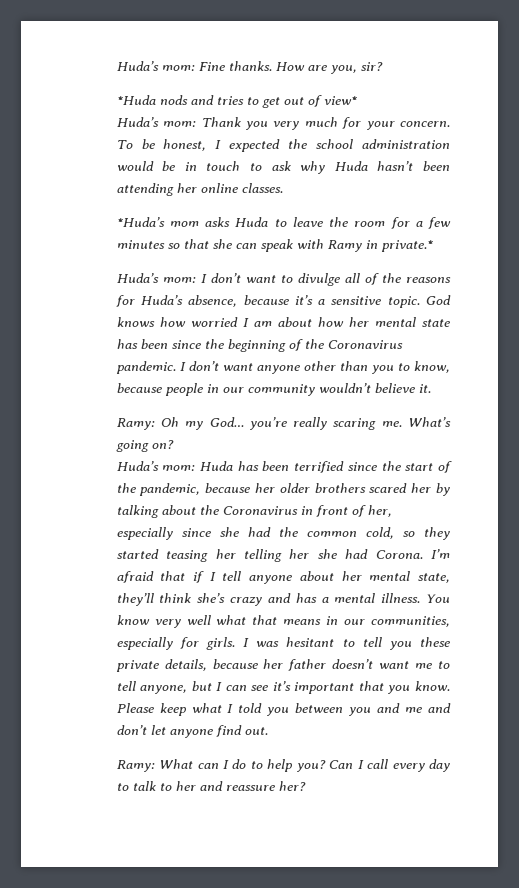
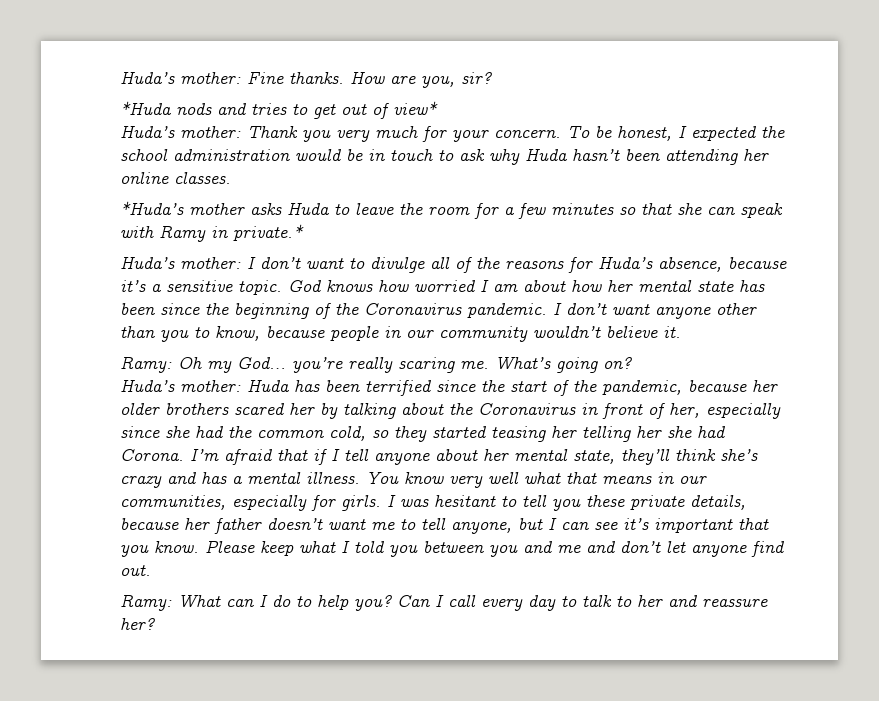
[116,61,195,71] Huda’s mom: -> [120,71,242,84] Huda’s mother:
[163,121,197,127] mom: -> [180,126,242,138] mother:
[169,221,199,227] mom -> [189,203,246,215] mother
[162,277,196,283] mom: -> [180,257,242,269] mother:
[162,465,196,471] mom: -> [180,380,242,392] mother:

